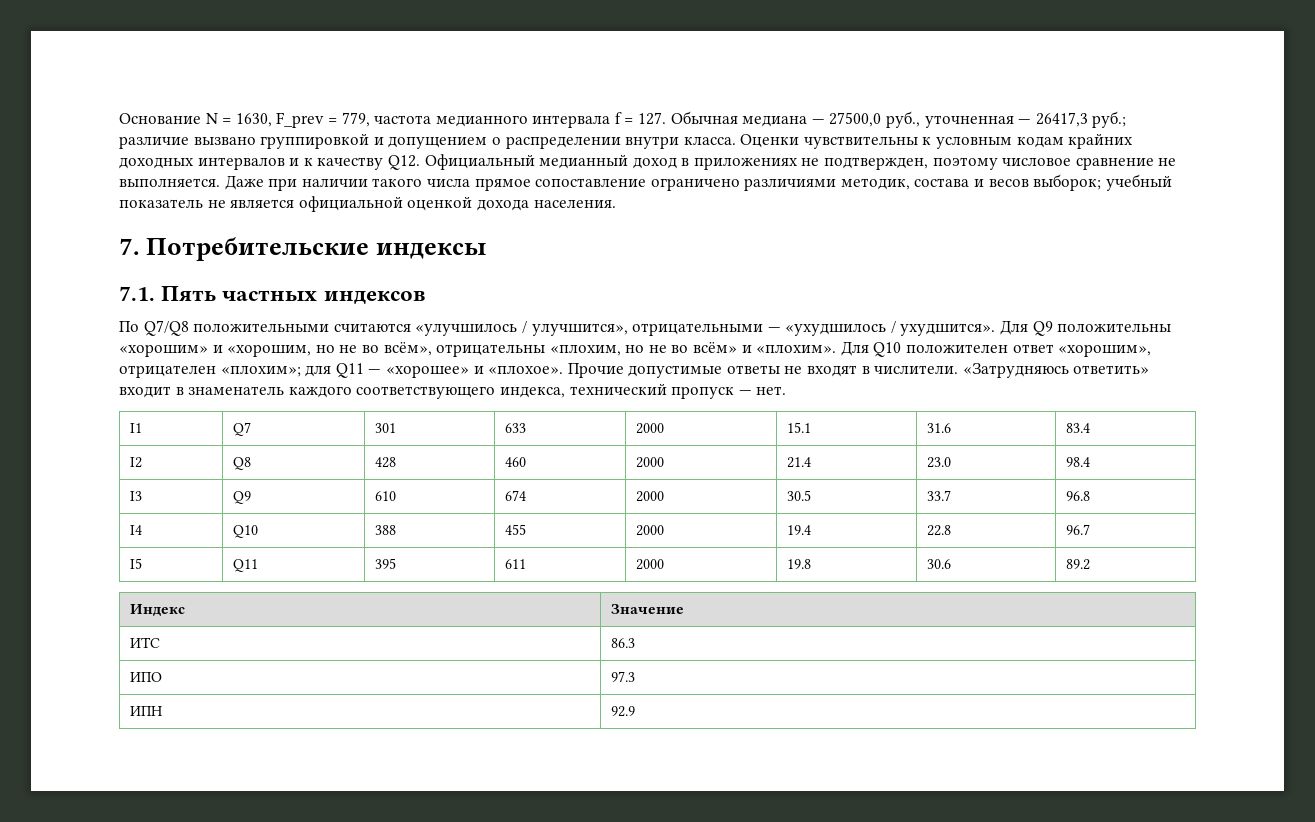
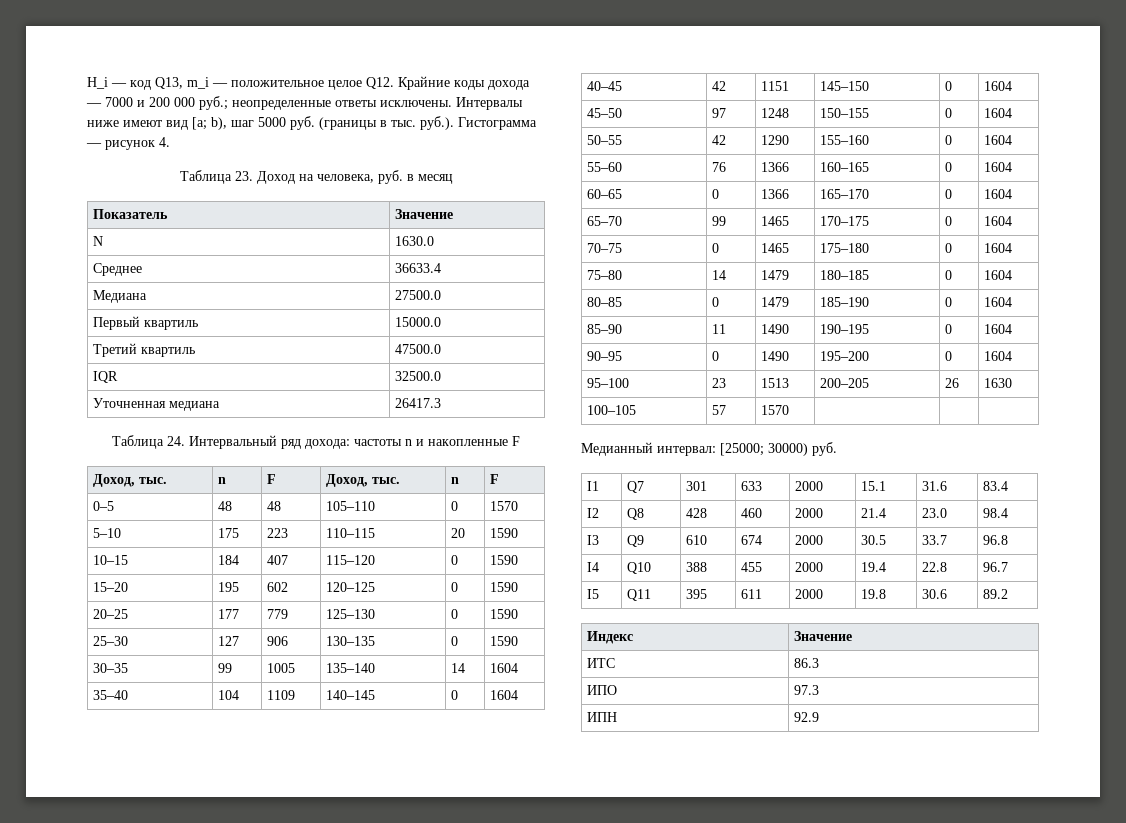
[119,111,1127,128] [119,133,1134,149] [119,154,1177,170] [119,174,1172,191] [119,196,616,212] [119,237,487,261] [119,286,426,305] [119,320,1172,336] [119,341,1152,357] [119,363,1150,378] [119,383,787,399] Основание N = 1630, F_prev = 779, частота медианного интервала f = 127. Обычная медиана — 27500,0 руб., уточненная — 26417,3 руб.; различие вызвано группировкой и допущением о распределении внутри класса. Оценки чувствительны к условным кодам крайних доходных интервалов и к качеству Q12. Официальный медианный доход в приложениях не подтвержден, поэтому числовое сравнение не выполняется. Даже при наличии такого числа прямое сопоставление ограничено различиями методик, состава и весов выборок; учебный показатель не является официальной оценкой дохода населения. // 7. Потребительские индексы // 7.1. Пять частных индексов // По Q7/Q8 положительными считаются «улучшилось / улучшится», отрицательными — «ухудшилось / ухудшится». Для Q9 положительны «хорошим» и «хорошим, но не во всём», отрицательны «плохим, но не во всём» и «плохим». Для Q10 положителен ответ «хорошим», отрицателен «плохим»; для Q11 — «хорошее» и «плохое». Прочие допустимые ответы не входят в числители. «Затрудняюсь ответить» входит в знаменатель каждого соответствующего индекса, технический пропуск — нет. -> [87,76,530,90] [86,96,523,110] [87,116,537,130] [86,137,170,150] [179,170,453,184] [93,209,169,219] [395,209,454,219] [93,236,104,246] [395,236,435,246] [93,263,143,276] [395,263,442,273] [93,290,148,303] [395,290,442,300] [93,316,199,330] [395,317,442,327] [93,343,196,357] [395,344,442,354] [93,371,119,383] [395,371,442,381] [93,398,221,411] [395,398,442,408] [112,435,520,449] [93,474,168,487] [218,477,227,484] [267,474,277,484] [326,474,401,487] [451,477,460,484] [490,474,500,484] [93,501,115,511] [218,501,233,511] [267,501,282,511] [326,501,376,511] [451,501,459,511] [490,501,519,511] [93,528,122,538] [218,528,240,538] [267,528,289,538] [326,528,376,538] [451,528,466,538] [490,528,519,538] [93,555,129,565] [218,555,240,565] [267,555,289,565] [326,555,376,565] [451,555,459,565] [490,555,519,565] [93,582,129,592] [218,582,240,592] [267,582,289,592] [326,582,376,592] [451,582,459,592] [490,582,519,592] [93,609,129,619] [218,609,240,619] [267,609,289,619] [326,609,376,619] [451,609,459,619] [490,609,519,619] [93,636,129,646] [218,636,240,646] [267,636,289,646] [326,636,376,646] [451,636,459,646] [490,636,519,646] [93,663,129,673] [218,663,233,673] [267,663,296,673] [326,663,376,673] [451,663,466,673] [490,663,519,673] [93,690,129,700] [218,690,240,700] [267,690,296,700] [326,690,376,700] [451,690,459,700] [490,690,519,700] [587,81,623,91] [712,81,727,91] [761,81,790,91] [820,81,870,91] [945,81,953,91] [984,81,1013,91] [587,108,623,118] [712,108,727,118] [761,108,790,118] [820,108,870,118] [945,108,953,118] [984,108,1013,118] [587,135,623,145] [712,135,727,145] [761,135,790,145] [820,135,870,145] [945,135,953,145] [984,135,1013,145] [587,162,623,172] [712,162,727,172] [761,162,790,172] [820,162,870,172] [945,162,953,172] [984,162,1013,172] [587,189,623,199] [712,189,720,199] [761,189,790,199] [820,189,870,199] [945,189,953,199] [984,189,1013,199] [587,216,623,226] [712,216,727,226] [761,216,790,226] [820,216,870,226] [945,216,953,226] [984,216,1013,226] [587,243,623,253] [712,243,720,253] [761,243,790,253] [820,243,870,253] [945,243,953,253] [984,243,1013,253] [587,270,623,280] [712,270,727,280] [761,270,790,280] [820,270,870,280] [945,270,953,280] [984,270,1013,280] [587,297,623,307] [712,297,720,307] [761,297,790,307] [820,297,870,307] [945,297,953,307] [984,297,1013,307] [587,324,623,334] [712,324,727,334] [761,324,790,334] [820,324,870,334] [945,324,953,334] [984,324,1013,334] [587,351,623,361] [712,351,720,361] [761,351,790,361] [820,351,870,361] [945,351,953,361] [984,351,1013,361] [587,378,630,388] [712,378,727,388] [761,378,790,388] [820,378,870,388] [945,378,960,388] [984,378,1013,388] [587,405,637,415] [712,405,727,415] [761,405,790,415] [581,442,837,456] H_i — код Q13, m_i — положительное целое Q12. Крайние коды дохода — 7000 и 200 000 руб.; неопределенные ответы исключены. Интервалы ниже имеют вид [a; b), шаг 5000 руб. (границы в тыс. руб.). Гистограмма — рисунок 4. // Таблица 23. Доход на человека, руб. в месяц // Показатель | Значение // N | 1630.0 // Среднее | 36633.4 // Медиана | 27500.0 // Первый квартиль | 15000.0 // Третий квартиль | 47500.0 // IQR | 32500.0 // Уточненная медиана | 26417.3 // Таблица 24. Интервальный ряд дохода: частоты n и накопленные F // Доход, тыс. | n | F | Доход, тыс. | n | F // 0–5 | 48 | 48 | 105–110 | 0 | 1570 // 5–10 | 175 | 223 | 110–115 | 20 | 1590 // 10–15 | 184 | 407 | 115–120 | 0 | 1590 // 15–20 | 195 | 602 | 120–125 | 0 | 1590 // 20–25 | 177 | 779 | 125–130 | 0 | 1590 // 25–30 | 127 | 906 | 130–135 | 0 | 1590 // 30–35 | 99 | 1005 | 135–140 | 14 | 1604 // 35–40 | 104 | 1109 | 140–145 | 0 | 1604 // 40–45 | 42 | 1151 | 145–150 | 0 | 1604 // 45–50 | 97 | 1248 | 150–155 | 0 | 1604 // 50–55 | 42 | 1290 | 155–160 | 0 | 1604 // 55–60 | 76 | 1366 | 160–165 | 0 | 1604 // 60–65 | 0 | 1366 | 165–170 | 0 | 1604 // 65–70 | 99 | 1465 | 170–175 | 0 | 1604 // 70–75 | 0 | 1465 | 175–180 | 0 | 1604 // 75–80 | 14 | 1479 | 180–185 | 0 | 1604 // 80–85 | 0 | 1479 | 185–190 | 0 | 1604 // 85–90 | 11 | 1490 | 190–195 | 0 | 1604 // 90–95 | 0 | 1490 | 195–200 | 0 | 1604 // 95–100 | 23 | 1513 | 200–205 | 26 | 1630 // 100–105 | 57 | 1570 | | | // Медианный интервал: [25000; 30000) руб.

